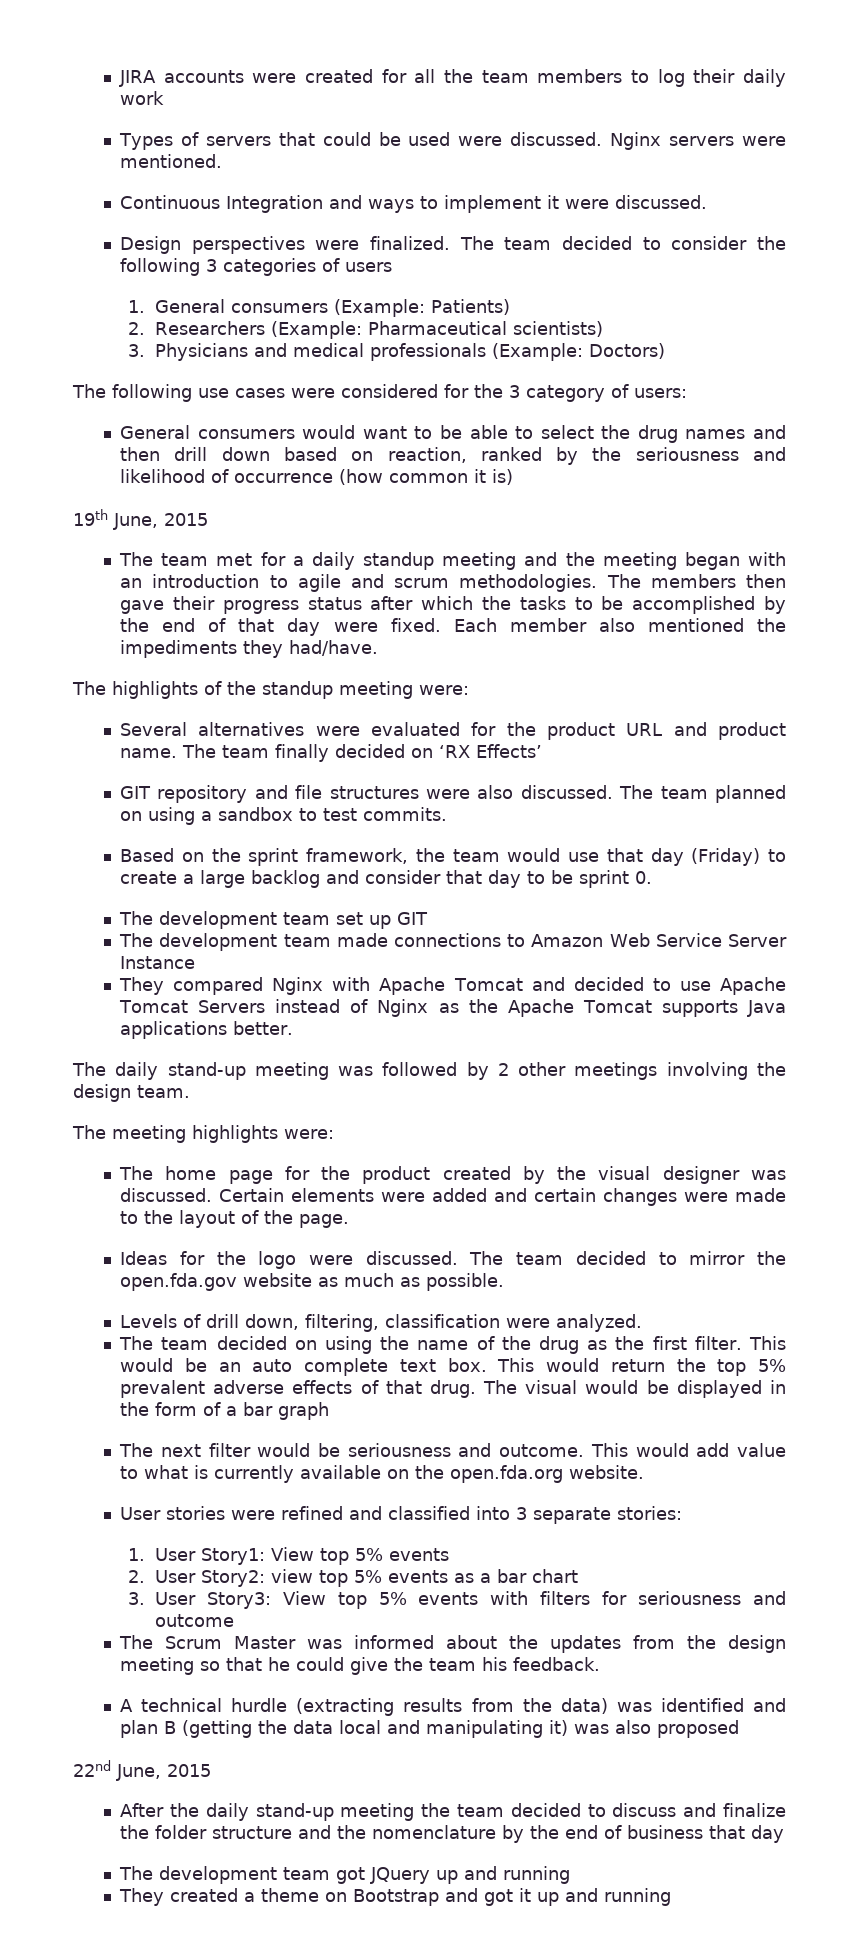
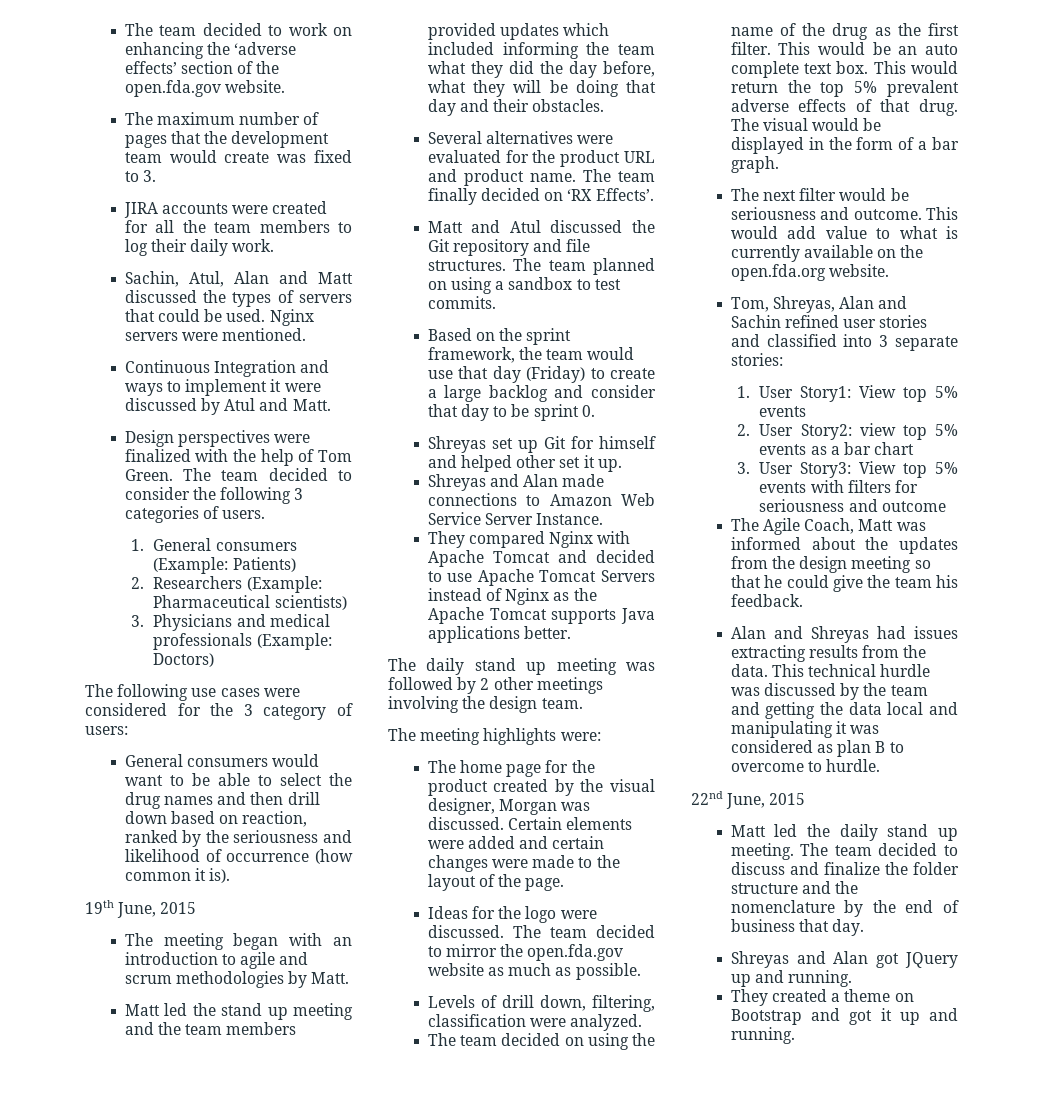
(119, 78) none -> [124,23,353,36] [124,42,297,59] [124,61,280,74] [124,80,286,97] [124,112,320,125] [124,131,330,148] [124,150,352,163] [124,170,157,182] The team decided to work on enhancing the ‘adverse effects’ section of the open.fda.gov website. // The maximum number of pages that the development team would create was fixed to 3. //
[120,91,165,105] [119,133,174,150] work // Types -> [232,239,275,252] [124,271,353,287] [124,290,272,307] work. // Sachin, Atul, Alan and Matt discussed the types
[408,132,603,146] used were discussed. -> [226,309,266,322] used.
[615,195,708,209] [120,236,451,254] discussed. // Design perspectives were finalized. -> [124,398,331,415] [124,430,311,447] [124,449,352,466] [124,469,173,481] discussed by Atul and Matt. // Design perspectives were finalized with the help of Tom Green.
[345,262,393,272] users -> [222,510,266,519] users.
[492,469,514,485] is) -> [209,868,231,883] is).
[161,552,595,570] team met for a daily standup meeting and the -> (153, 939) none
[459,574,786,592] [120,596,786,614] [120,618,787,636] [120,640,379,658] [72,681,469,699] methodologies. The members then gave their progress status after which the tasks to be accomplished by the end of that day were fixed. Each member also mentioned the impediments they had/have. // The highlights of the standup meeting were: -> [176,971,350,988] [124,1003,354,1020] [124,1022,297,1035] [427,23,610,40] [427,42,655,59] [427,61,655,78] [427,80,656,97] [427,99,605,116] methodologies by Matt. // Matt led the stand up meeting and the team members provided updates which included informing the team what they did the day before, what they will be doing that day and their obstacles.
[476,744,543,758] [120,785,613,803] Effects’ // GIT repository and file structures were also discussed. -> [595,188,654,201] [427,220,655,233] [427,239,591,256] [427,260,506,271] Effects’. // Matt and Atul discussed the Git repository and file structures.
[119,911,429,929] [119,933,331,951] The development team set up GIT // The development team -> [427,436,656,453] [427,455,622,472] [427,474,559,491] Shreyas set up Git for himself and helped other set it up. // Shreyas and Alan
[120,956,196,969] Instance -> [536,513,604,525] Instance.
[167,1062,246,1080] stand-up -> [474,658,547,675] stand up
[662,1166,740,1184] designer -> [427,798,558,815] designer, Morgan
[278,1402,330,1420] graph -> [730,156,779,173] graph.
[120,1506,344,1520] User stories were refined -> [730,296,908,313] [730,315,928,328] Tom, Shreyas, Alan and Sachin refined user stories
[165,1636,297,1649] Scrum Master -> [763,518,894,535] Agile Coach, Matt
[120,1698,787,1716] [120,1720,253,1738] A technical hurdle (extracting results from the data) was identified and plan B (getting -> [730,626,958,643] [730,645,927,662] [730,664,931,677] [730,683,928,700] [730,702,816,719] Alan and Shreyas had issues extracting results from the data. This technical hurdle was discussed by the team and getting
[549,1720,740,1738] [73,1760,211,1781] [120,1803,451,1821] it) was also proposed // 22nd June, 2015 // After the daily stand-up meeting the -> [836,721,880,734] [730,740,904,757] [730,759,881,772] [691,791,806,809] [730,824,958,841] [730,843,829,860] it was considered as plan B to overcome to hurdle. // 22nd June, 2015 // Matt led the daily stand up meeting. The
[751,1825,785,1843] [119,1866,331,1884] day // The development team -> [832,919,865,936] [730,951,869,968] day. // Shreyas and Alan
[503,1866,571,1884] running -> [788,970,853,987] running.
[604,1888,672,1906] running -> [730,1027,795,1044] running.

